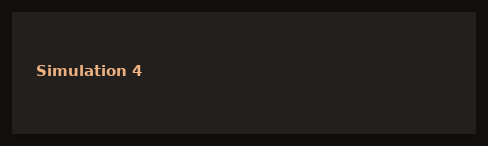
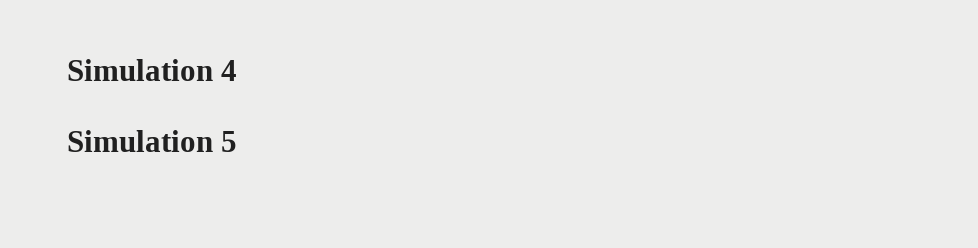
(142, 70) none -> [67,130,238,152] // Simulation 5

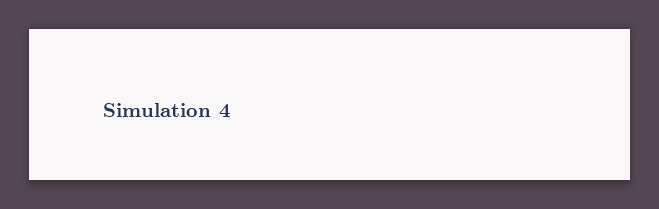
[67,130,238,152] // Simulation 5 -> (231, 111) none

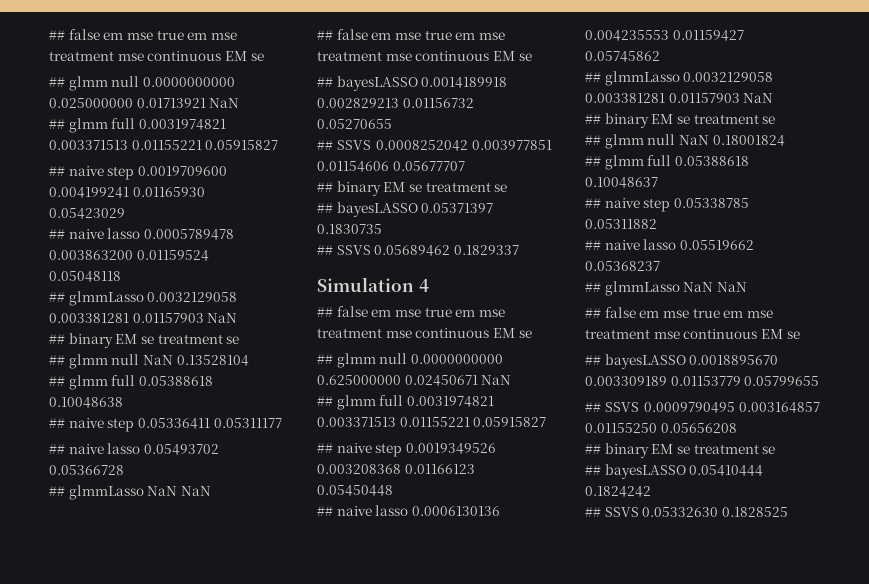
[103,103,231,118] Simulation 4 -> [49,29,237,40] [49,51,264,61] [49,76,235,91] [49,98,240,108] [49,118,226,133] [49,140,279,150] [49,166,227,180] [49,187,205,198] [49,208,125,219] [49,228,234,240] [49,250,209,261] [49,271,121,282] [49,291,238,306] [49,313,238,323] [49,333,240,348] [49,354,249,369] [49,375,213,390] [49,397,123,408] [49,418,282,432] [49,443,219,455] [49,465,124,475] [49,485,211,500] [317,29,505,40] [317,51,532,61] [317,76,508,91] [317,98,474,108] [317,119,392,129] [317,140,552,151] [317,161,465,172] [317,181,508,196] [317,202,494,217] [317,224,382,234] [317,245,519,256] [317,277,429,292] [317,306,505,317] [317,328,532,338] [317,353,503,368] [317,375,512,386] [317,395,494,410] [317,417,547,427] [317,443,496,457] [317,464,475,474] [317,485,393,496] [317,505,500,516] [585,30,744,41] [585,51,660,62] [585,71,774,86] [585,93,774,103] [585,113,776,128] [585,134,785,149] [585,155,749,170] [585,177,658,188] [585,198,749,212] [585,219,657,229] [585,239,754,250] [585,261,660,271] [585,281,747,296] [585,307,773,318] [585,329,800,339] [585,354,779,369] [585,376,820,386] [585,402,820,413] [585,423,737,433] [585,443,776,458] [585,464,764,479] [585,486,651,497] [585,507,788,517] ## false em mse true em mse treatment mse continuous EM se // ## glmm null 0.0000000000 0.025000000 0.01713921 NaN // ## glmm full 0.0031974821 0.003371513 0.01155221 0.05915827 // ## naive step 0.0019709600 0.004199241 0.01165930 0.05423029 // ## naive lasso 0.0005789478 0.003863200 0.01159524 0.05048118 // ## glmmLasso 0.0032129058 0.003381281 0.01157903 NaN // ## binary EM se treatment se // ## glmm null NaN 0.13528104 // ## glmm full 0.05388618 0.10048638 // ## naive step 0.05336411 0.05311177 // ## naive lasso 0.05493702 0.05366728 // ## glmmLasso NaN NaN // ## false em mse true em mse treatment mse continuous EM se // ## bayesLASSO 0.0014189918 0.002829213 0.01156732 0.05270655 // ## SSVS 0.0008252042 0.003977851 0.01154606 0.05677707 // ## binary EM se treatment se // ## bayesLASSO 0.05371397 0.1830735 // ## SSVS 0.05689462 0.1829337 // Simulation 4 // ## false em mse true em mse treatment mse continuous EM se // ## glmm null 0.0000000000 0.625000000 0.02450671 NaN // ## glmm full 0.0031974821 0.003371513 0.01155221 0.05915827 // ## naive step 0.0019349526 0.003208368 0.01166123 0.05450448 // ## naive lasso 0.0006130136 0.004235553 0.01159427 0.05745862 // ## glmmLasso 0.0032129058 0.003381281 0.01157903 NaN // ## binary EM se treatment se // ## glmm null NaN 0.18001824 // ## glmm full 0.05388618 0.10048637 // ## naive step 0.05338785 0.05311882 // ## naive lasso 0.05519662 0.05368237 // ## glmmLasso NaN NaN // ## false em mse true em mse treatment mse continuous EM se // ## bayesLASSO 0.0018895670 0.003309189 0.01153779 0.05799655 // ## SSVS 0.0009790495 0.003164857 0.01155250 0.05656208 // ## binary EM se treatment se // ## bayesLASSO 0.05410444 0.1824242 // ## SSVS 0.05332630 0.1828525

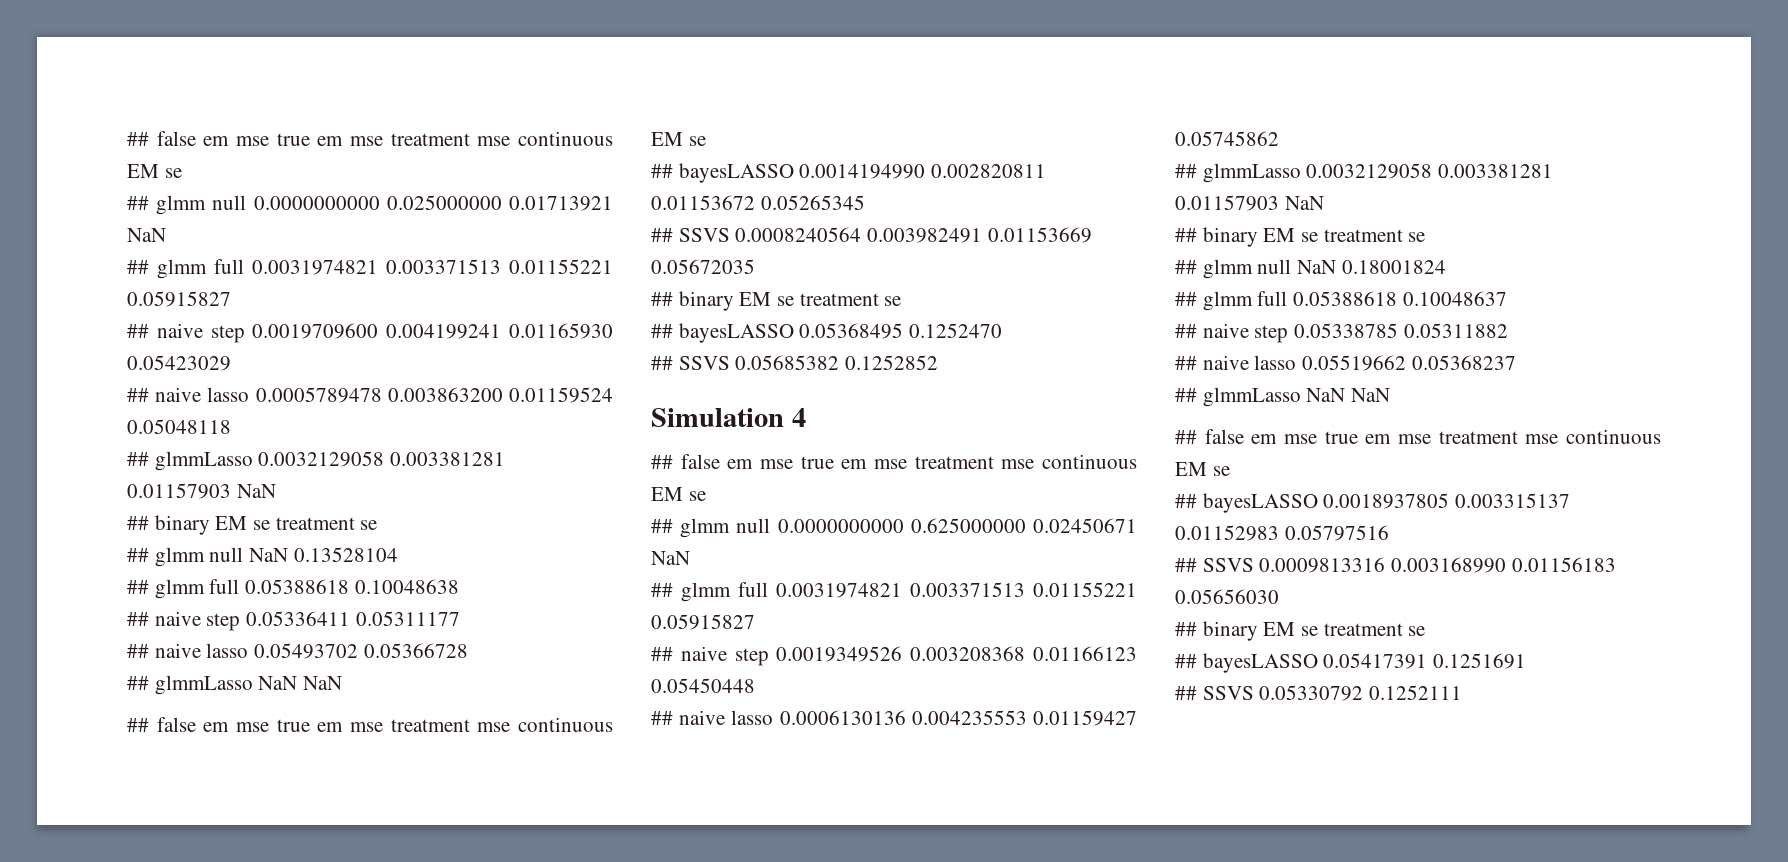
[421,77,508,88] [317,98,474,108] [317,119,392,129] [317,140,552,151] [317,161,465,172] [317,181,508,196] [317,202,494,217] [317,224,382,234] [317,245,519,256] 0.0014189918 0.002829213 0.01156732 0.05270655 // ## SSVS 0.0008252042 0.003977851 0.01154606 0.05677707 // ## binary EM se treatment se // ## bayesLASSO 0.05371397 0.1830735 // ## SSVS 0.05689462 0.1829337 -> [799,164,1047,179] [651,195,865,210] [651,227,1092,243] [651,259,755,274] [651,291,902,311] [651,323,1003,343] [651,355,939,370] 0.0014194990 0.002820811 0.01153672 0.05265345 // ## SSVS 0.0008240564 0.003982491 0.01153669 0.05672035 // ## binary EM se treatment se // ## bayesLASSO 0.05368495 0.1252470 // ## SSVS 0.05685382 0.1252852
[689,355,779,365] [585,376,820,386] [585,402,820,413] [585,423,737,433] [585,443,776,458] [585,464,764,479] [585,486,651,497] [585,507,788,517] 0.0018895670 0.003309189 0.01153779 0.05799655 // ## SSVS 0.0009790495 0.003164857 0.01155250 0.05656208 // ## binary EM se treatment se // ## bayesLASSO 0.05410444 0.1824242 // ## SSVS 0.05332630 0.1828525 -> [1323,493,1571,509] [1175,525,1389,541] [1175,557,1616,573] [1175,589,1279,604] [1175,621,1426,641] [1175,653,1527,673] [1175,685,1463,701] 0.0018937805 0.003315137 0.01152983 0.05797516 // ## SSVS 0.0009813316 0.003168990 0.01156183 0.05656030 // ## binary EM se treatment se // ## bayesLASSO 0.05417391 0.1251691 // ## SSVS 0.05330792 0.1252111

